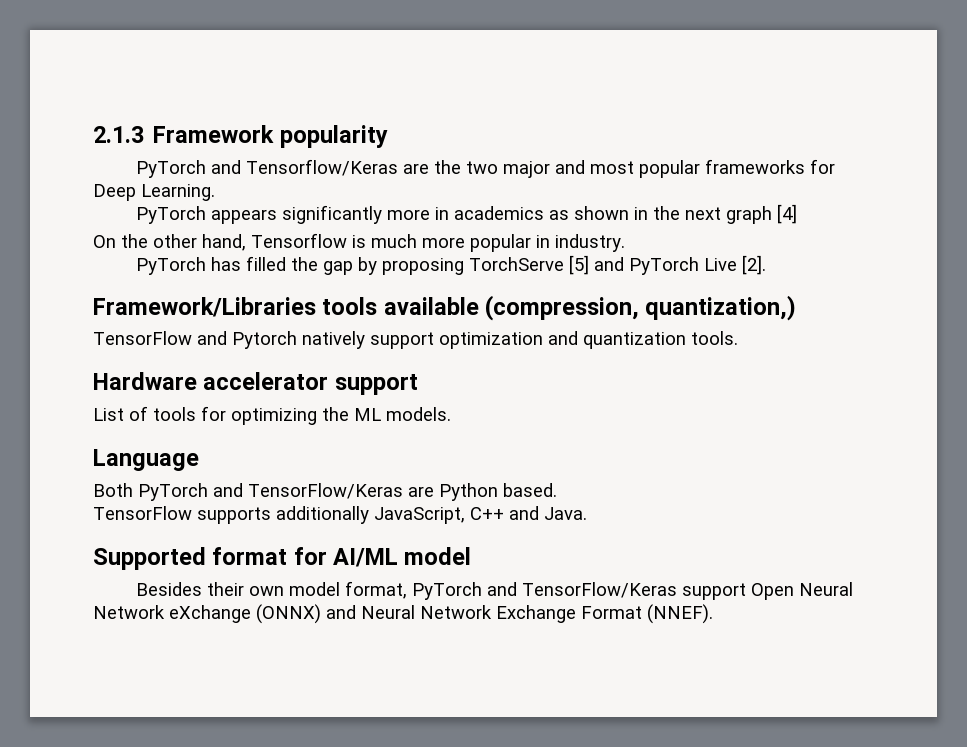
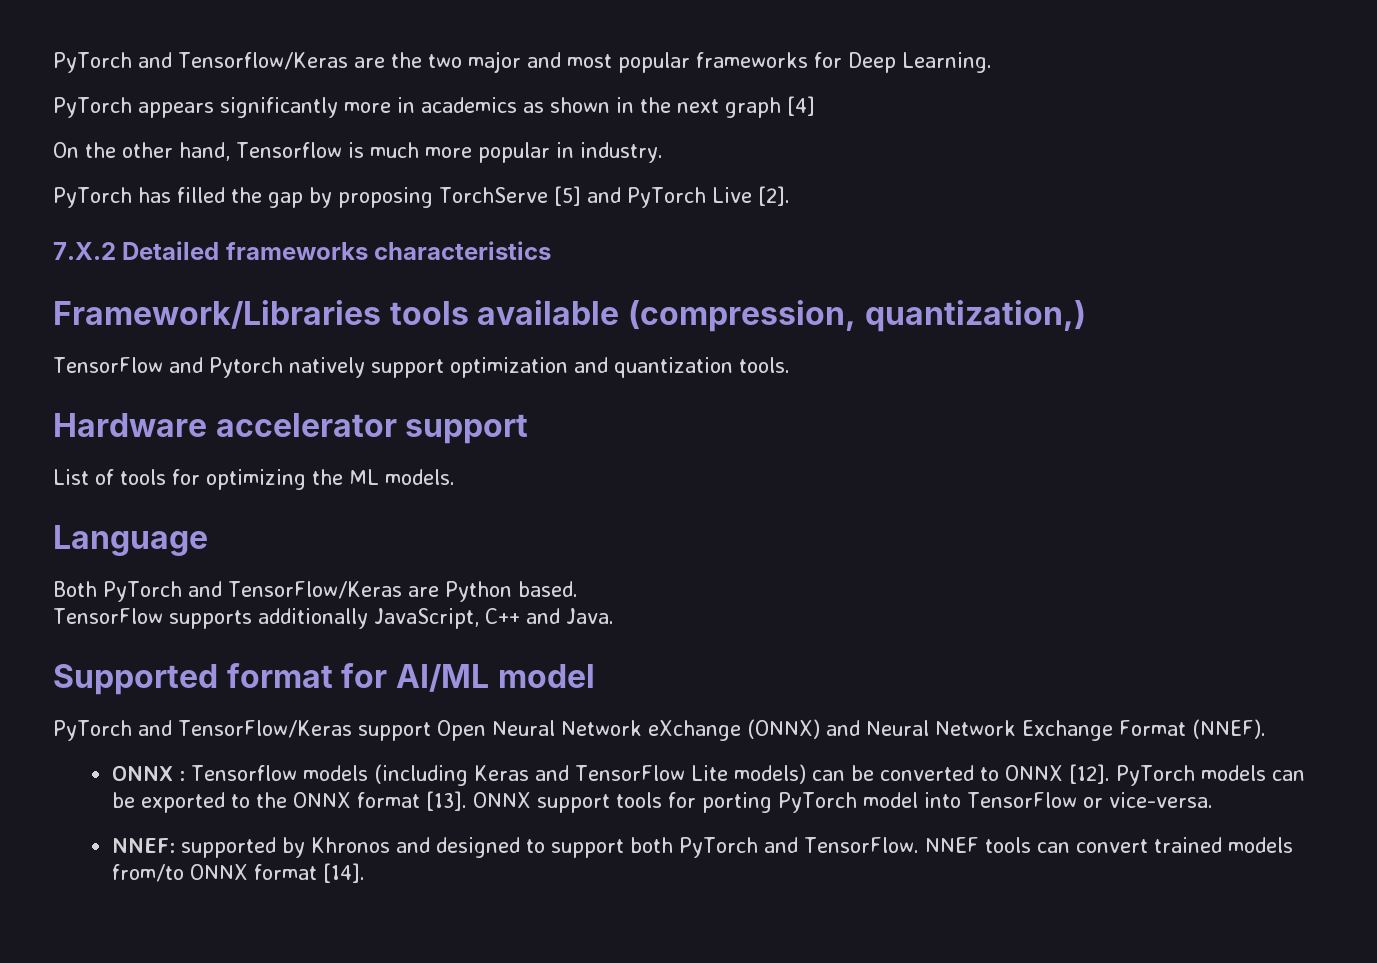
[93,125,388,148] 2.1.3 Framework popularity // -> (53, 62) none
(766, 265) none -> [53,241,552,260] // 7.X.2 Detailed frameworks characteristics
[135,581,407,599] Besides their own model format, -> (595, 676) none
(713, 614) none -> [112,764,1306,786] [112,791,1214,813] [112,837,1294,858] [112,863,366,883] // ONNX : Tensorflow models (including Keras and TensorFlow Lite models) can be converted to ONNX [12]. PyTorch models can be exported to the ONNX format [13]. ONNX support tools for porting PyTorch model into TensorFlow or vice-versa. // NNEF: supported by Khronos and designed to support both PyTorch and TensorFlow. NNEF tools can convert trained models from/to ONNX format [14].

